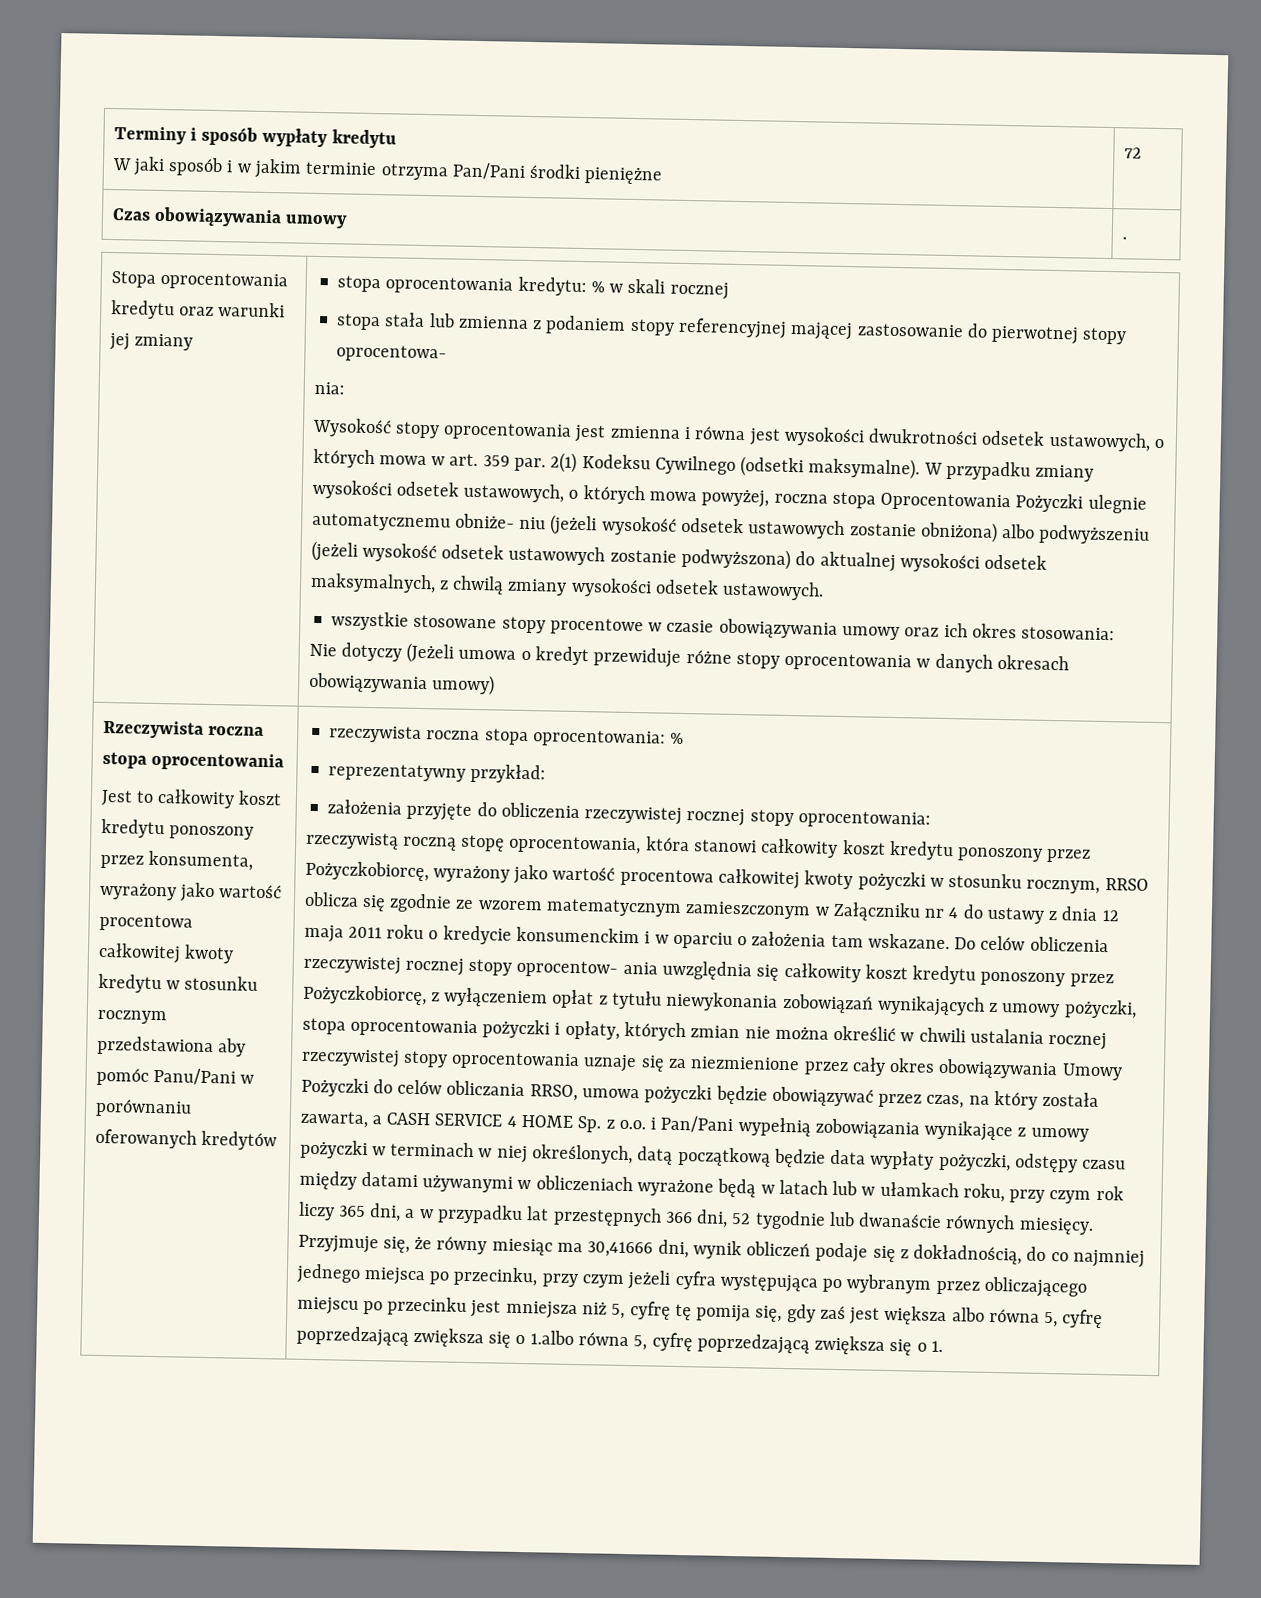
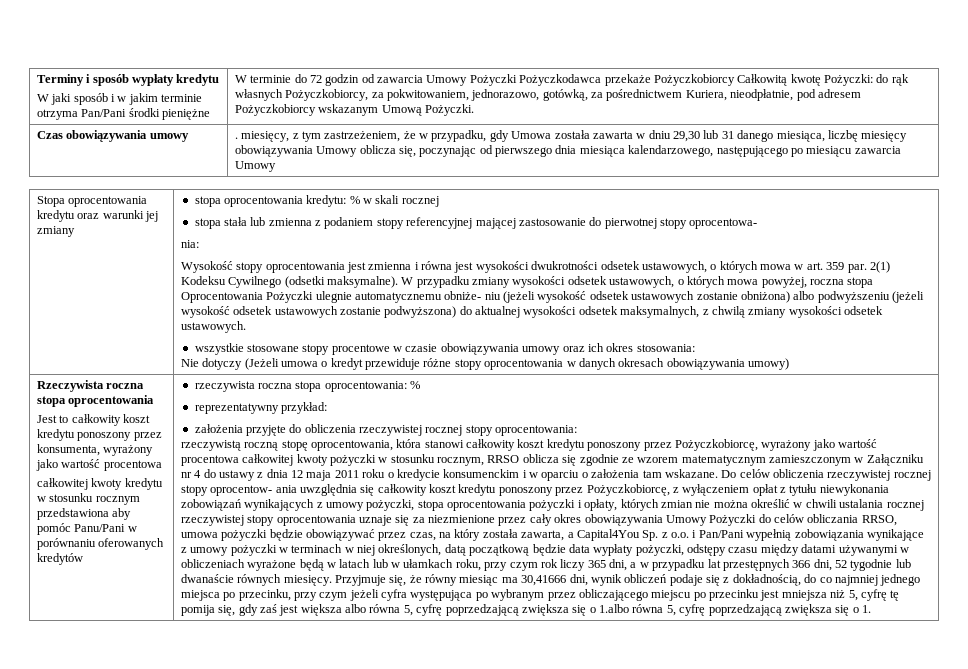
[1123,147,1142,159] [111,206,349,229] [1121,236,1127,240] 72 // Czas obowiązywania umowy | . -> [234,74,909,86] [234,89,861,101] [234,104,474,116] [36,130,189,142] [234,130,908,142] [234,145,901,157] [234,161,276,172] W terminie do 72 godzin od zawarcia Umowy Pożyczki Pożyczkodawca przekaże Pożyczkobiorcy Całkowitą kwotę Pożyczki: do rąk własnych Pożyczkobiorcy, za pokwitowaniem, jednorazowo, gotówką, za pośrednictwem Kuriera, nieodpłatnie, pod adresem Pożyczkobiorcy wskazanym Umową Pożyczki. // Czas obowiązywania umowy | . miesięcy, z tym zastrzeżeniem, że w przypadku, gdy Umowa została zawarta w dniu 29,30 lub 31 danego miesiąca, liczbę miesięcy obowiązywania Umowy oblicza się, poczynając od pierwszego dnia miesiąca kalendarzowego, następującego po miesiącu zawarcia Umowy
[386,1112,573,1128] CASH SERVICE 4 HOME -> [576,529,640,541] Capital4You

